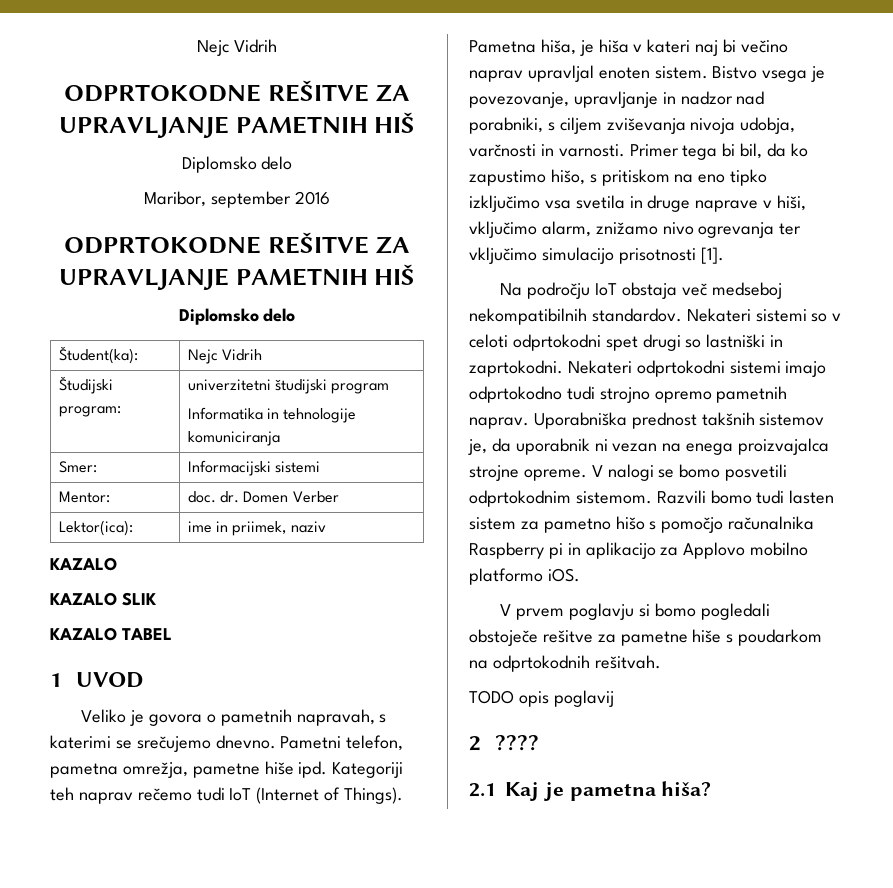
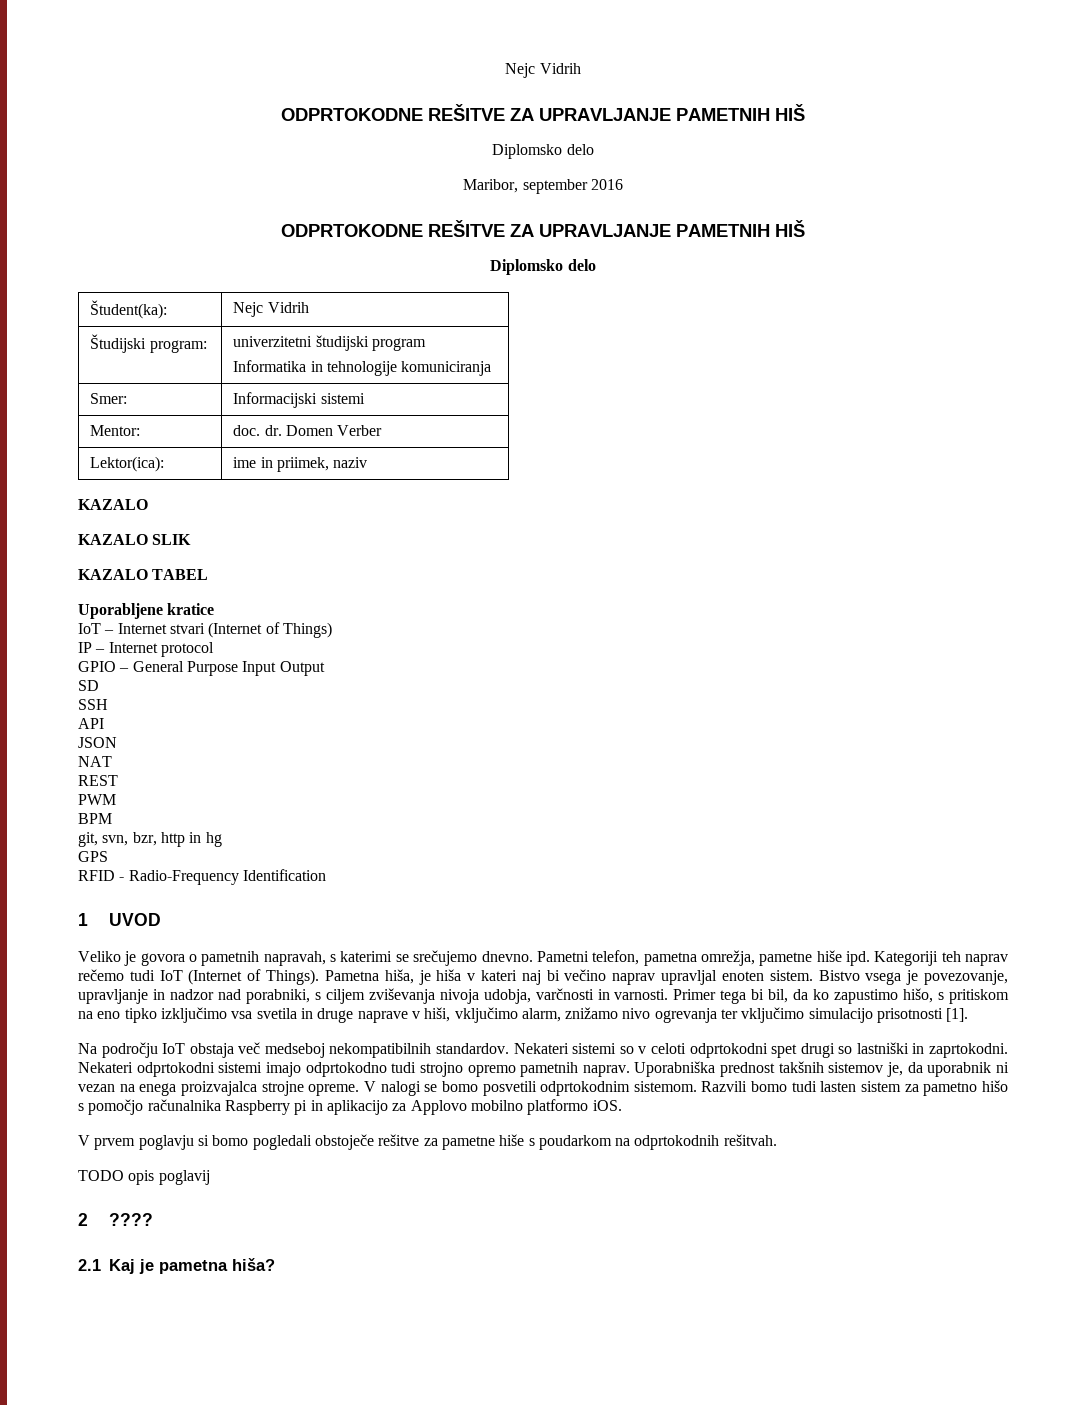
(172, 634) none -> [78,603,215,619] [78,622,332,638] [78,642,214,657] [78,661,325,676] [78,680,99,691] [78,699,108,710] [78,718,104,729] [78,737,117,748] [78,756,112,767] [78,775,118,786] [78,794,116,805] [78,813,112,824] [78,832,222,847] [78,851,108,862] [78,869,326,885] // Uporabljene kratice // IoT – Internet stvari (Internet of Things) // IP – Internet protocol // GPIO – General Purpose Input Output // SD // SSH // API // JSON // NAT // REST // PWM // BPM // git, svn, bzr, http in hg // GPS // RFID - Radio-Frequency Identification

